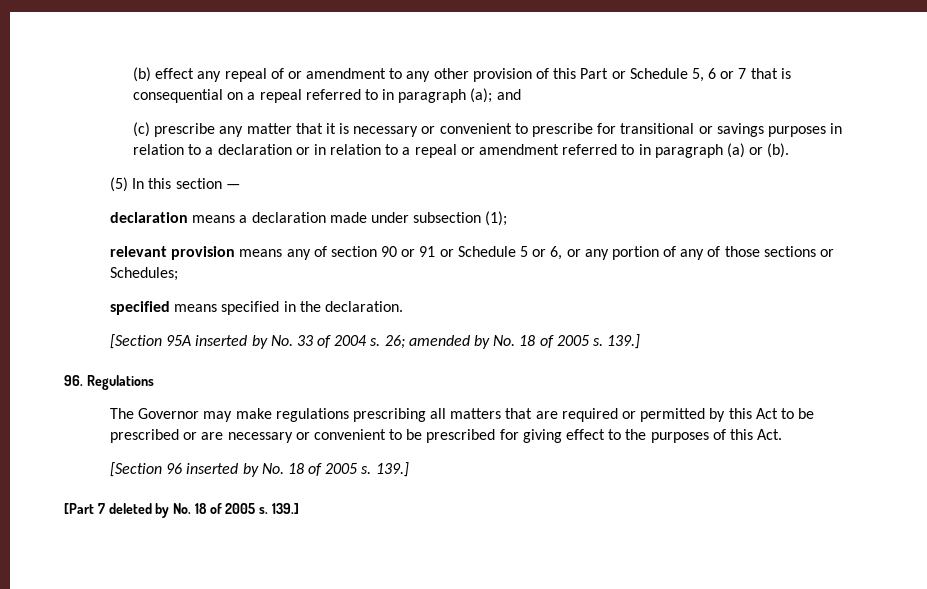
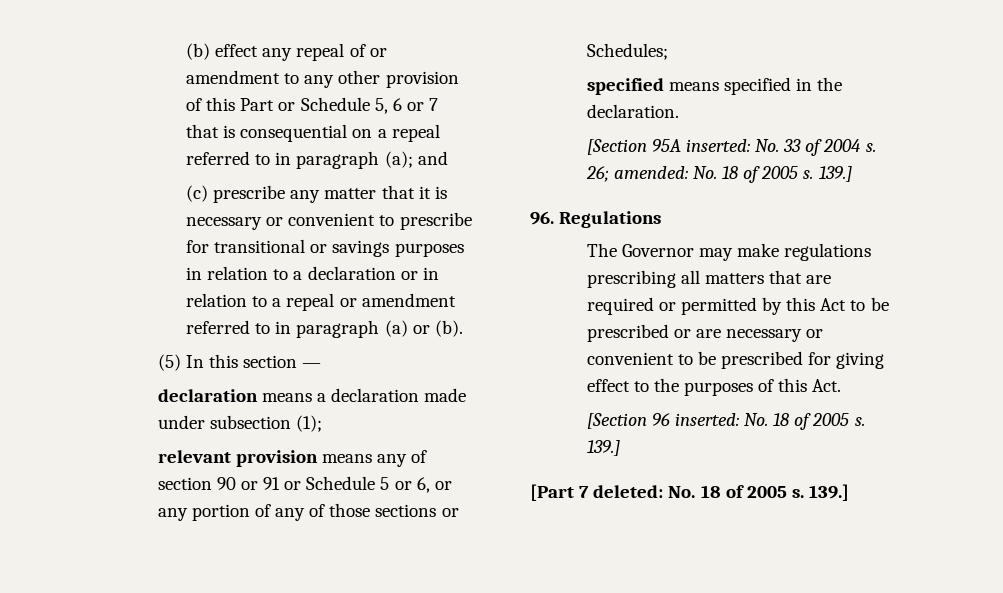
[195,335,268,349] inserted by -> [685,139,750,152] inserted:
[408,335,491,349] amended by -> [613,166,688,179] amended:
[186,463,259,477] inserted by -> [674,413,739,426] inserted:
[108,503,170,518] deleted by -> [593,485,664,498] deleted:

